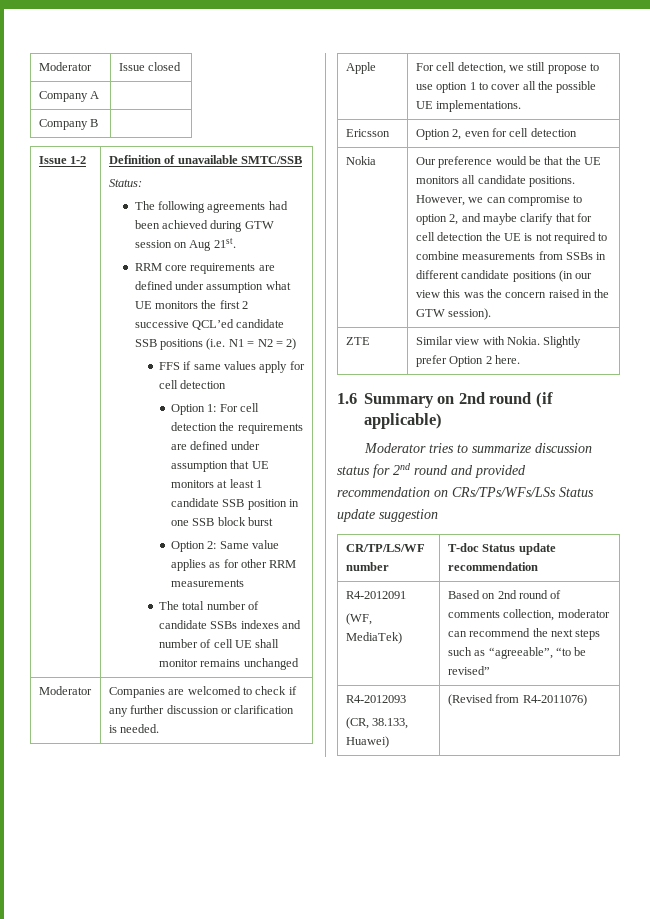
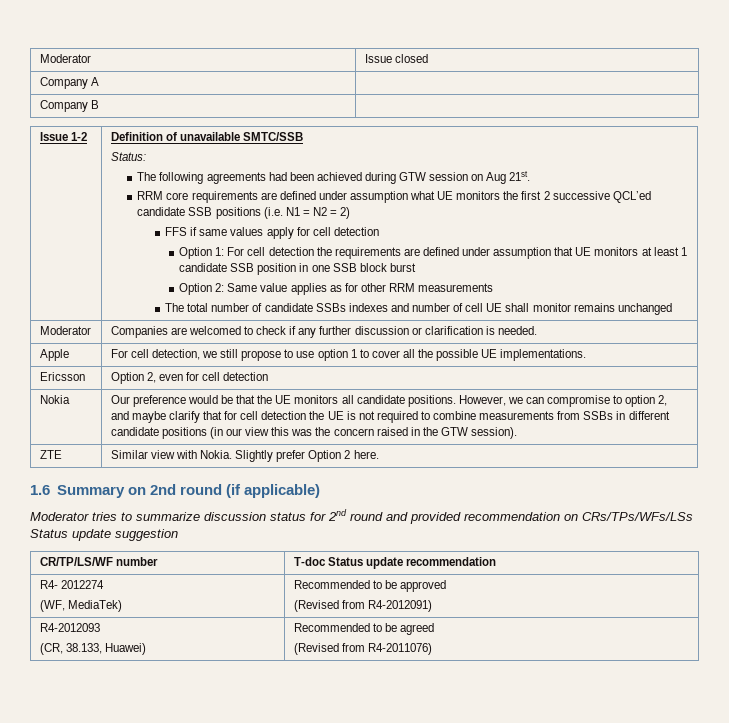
[345,591,406,599] R4-2012091 -> [39,580,104,589] R4- 2012274
[447,590,562,599] [447,609,610,621] [447,628,601,640] [447,647,587,659] [447,666,490,675] Based on 2nd round of comments collection, moderator can recommend the next steps such as “agreeable”, “to be revised” -> [293,580,447,592] [293,600,432,612] Recommended to be approved // (Revised from R4-2012091)
(389, 742) none -> [293,623,435,635] Recommended to be agreed //

